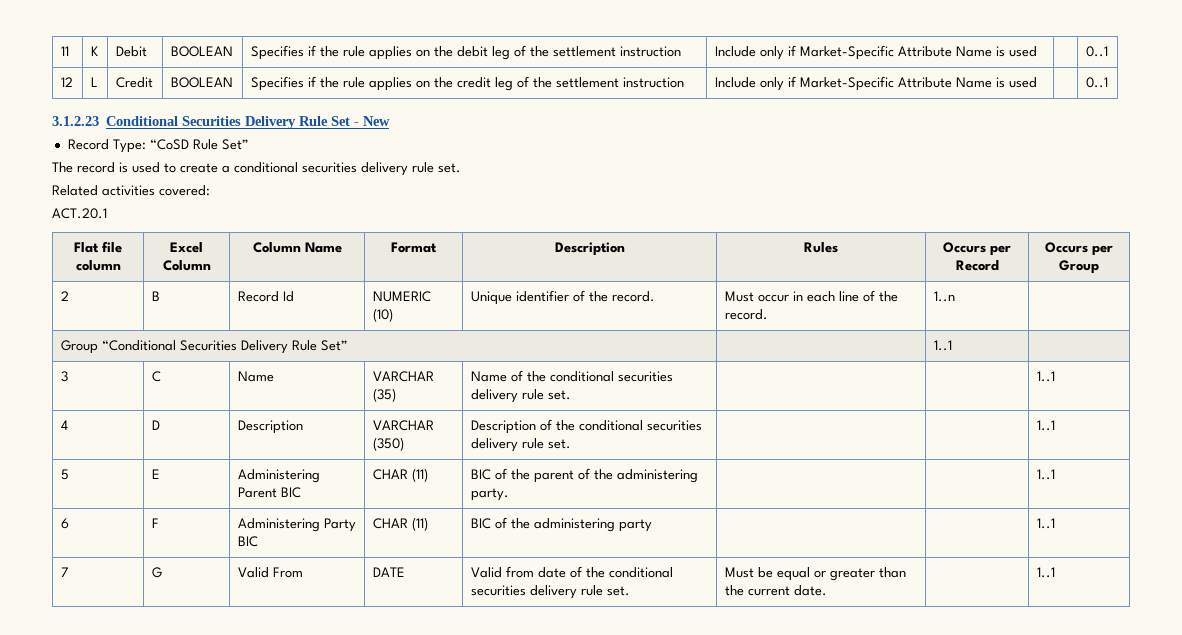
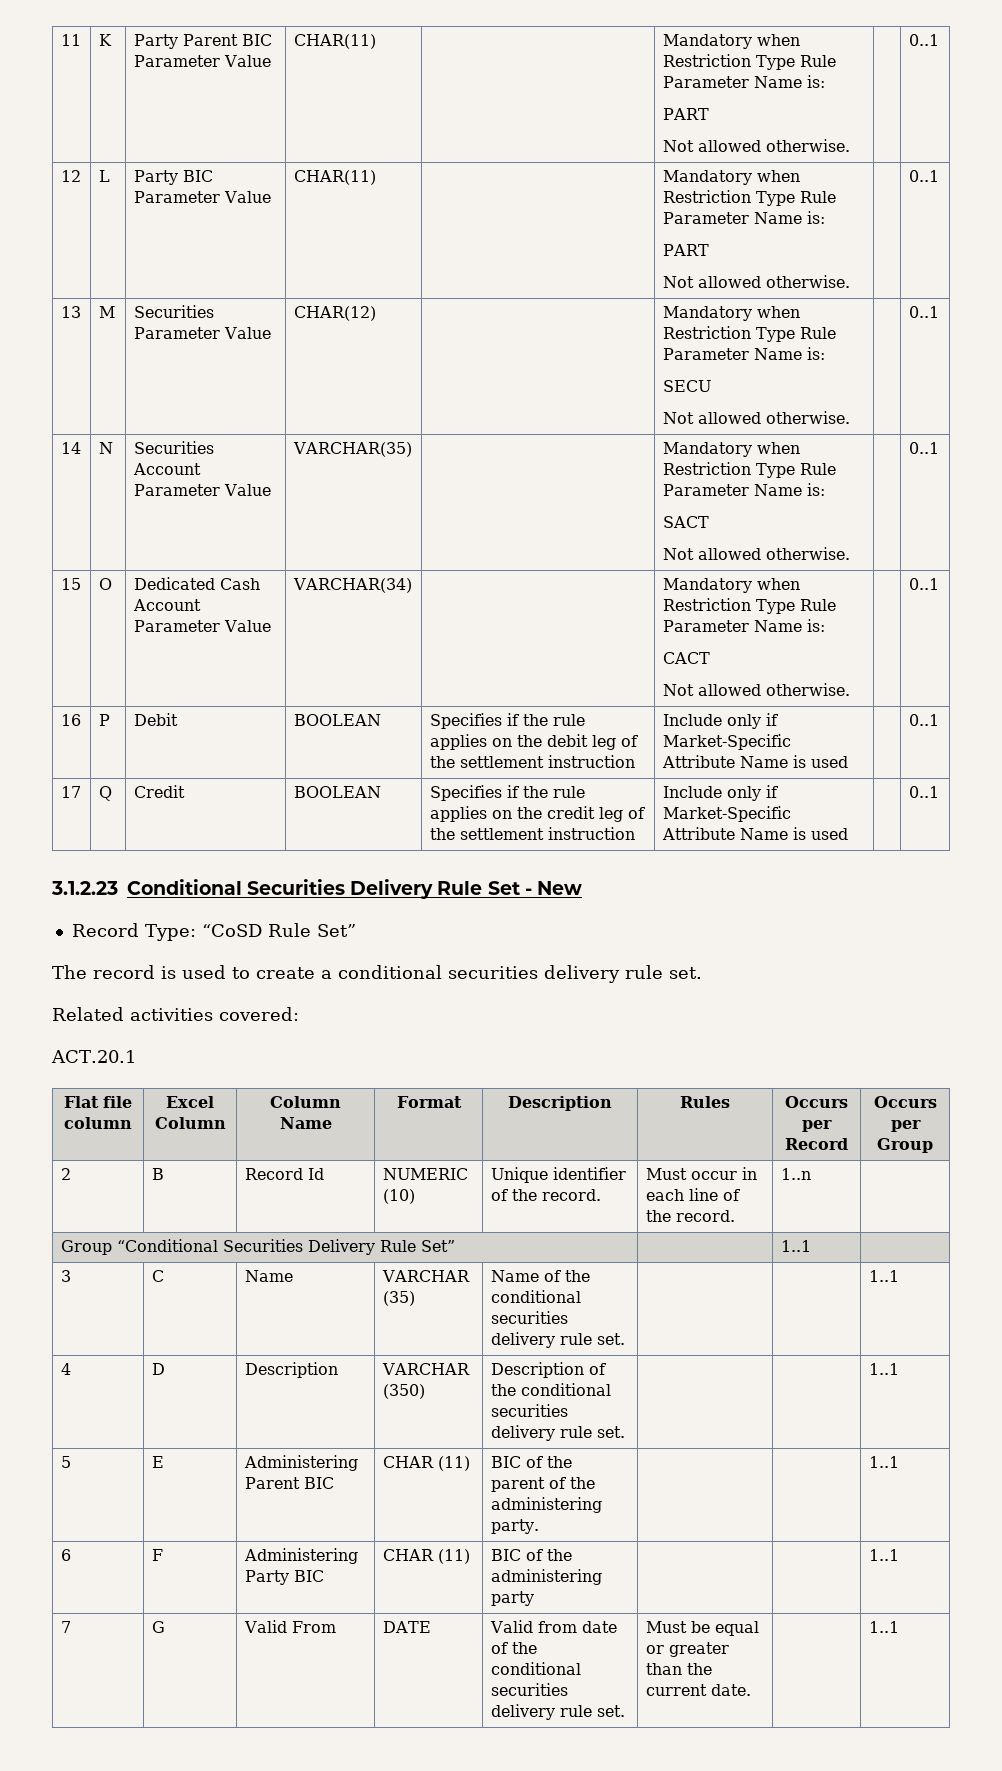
(98, 51) none -> [133,34,272,49] [133,55,271,67] [293,34,376,49] [662,34,800,49] [662,54,836,70] [662,75,825,88] [662,108,709,120] [662,139,850,152] [908,34,939,46] [60,170,81,182] [98,170,110,182] [133,170,213,185] [133,191,271,203] [293,170,376,185] [662,170,800,185] [662,190,836,206] [662,211,825,224] [662,244,709,256] [662,275,850,288] [908,170,939,182] [60,306,81,318] [98,306,115,318] [133,305,214,318] [133,327,271,339] [293,306,376,321] [662,306,800,321] [662,326,836,342] [662,347,825,360] [662,380,711,392] [662,411,850,424] [908,306,939,318] [60,442,81,454] [98,442,113,454] [133,441,214,454] [132,463,201,475] [133,484,271,496] [292,442,412,457] [662,442,800,457] [662,462,836,478] [662,483,825,496] [662,516,709,528] [662,547,850,560] [908,442,939,454] [60,578,81,590] [98,578,112,590] [133,577,260,590] [132,599,201,611] [133,620,271,632] [292,578,412,593] [662,578,800,593] [662,598,836,614] [662,619,825,632] [662,652,710,664] [662,683,850,696] [908,578,939,590] [60,714,81,726] [98,714,110,726] | Party Parent BIC Parameter Value | CHAR(11) | | Mandatory when Restriction Type Rule Parameter Name is: // PART // Not allowed otherwise. | | 0..1 // 12 | L | Party BIC Parameter Value | CHAR(11) | | Mandatory when Restriction Type Rule Parameter Name is: // PART // Not allowed otherwise. | | 0..1 // 13 | M | Securities Parameter Value | CHAR(12) | | Mandatory when Restriction Type Rule Parameter Name is: // SECU // Not allowed otherwise. | | 0..1 // 14 | N | Securities Account Parameter Value | VARCHAR(35) | | Mandatory when Restriction Type Rule Parameter Name is: // SACT // Not allowed otherwise. | | 0..1 // 15 | O | Dedicated Cash Account Parameter Value | VARCHAR(34) | | Mandatory when Restriction Type Rule Parameter Name is: // CACT // Not allowed otherwise. | | 0..1 // 16 | P
[60,77,73,87] [90,77,98,87] 12 | L -> [60,786,81,798] [98,786,112,801] 17 | Q

